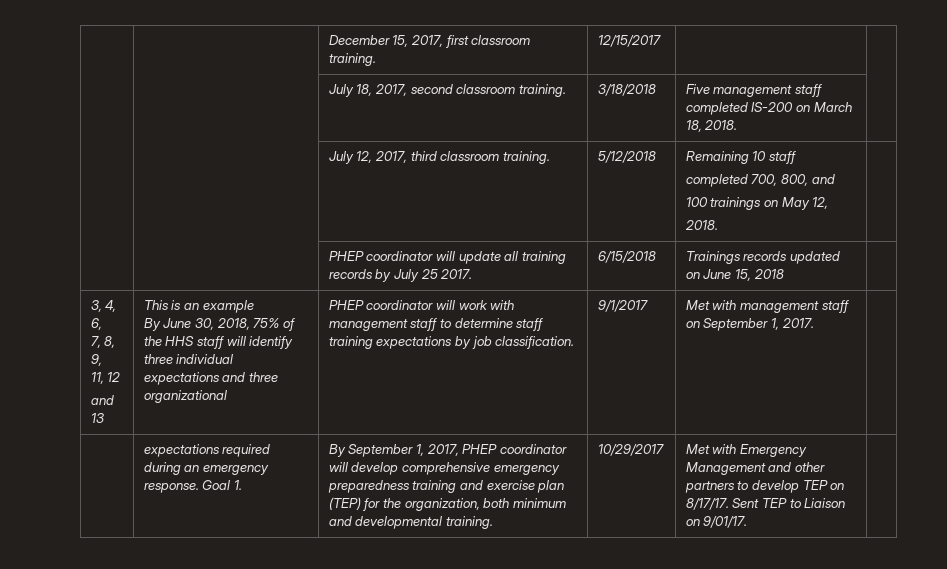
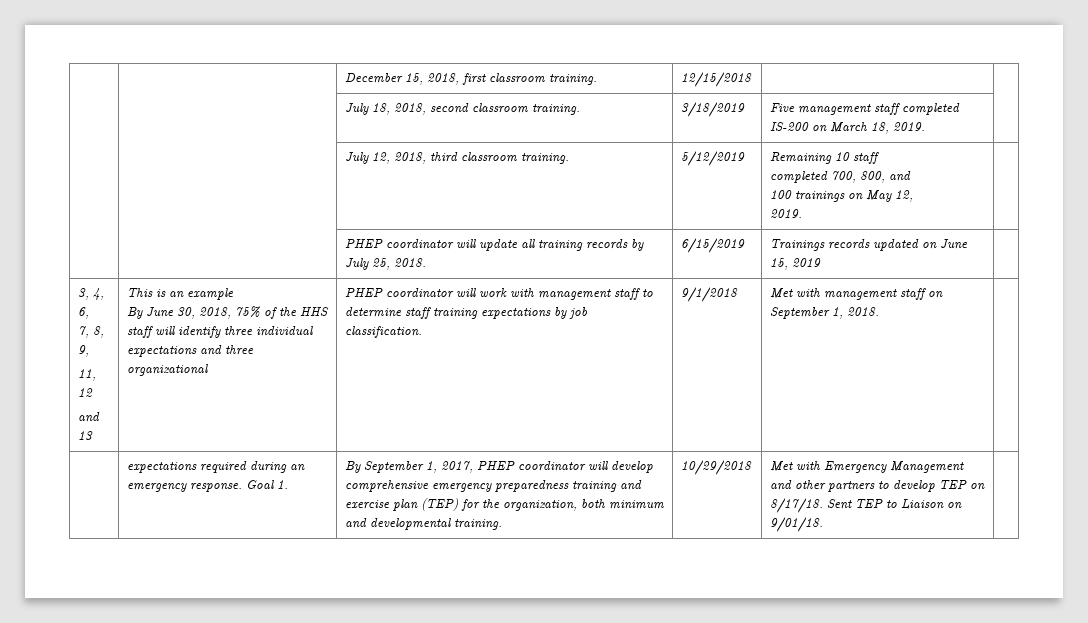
[411,35,444,47] 2017, -> [426,73,459,85] 2018,
[597,35,661,47] 12/15/2017 -> [680,72,752,87] 12/15/2018
[375,84,408,96] 2017, -> [393,103,426,115] 2018,
[597,84,656,96] 3/18/2018 -> [680,102,745,117] 3/18/2019
[704,120,738,130] 2018. -> [892,122,925,131] 2019.
[375,151,408,163] 2017, -> [393,152,426,164] 2018,
[597,151,656,163] 5/12/2018 -> [680,151,745,166] 5/12/2019
[684,220,718,230] 2018. -> [769,209,802,218] 2019.
[420,269,473,279] [597,251,656,263] 25 2017. | 6/15/2018 -> [371,258,426,270] [680,238,745,253] 25, 2018. | 6/15/2019
[753,269,784,279] 2018 -> [791,258,821,267] 2019
[597,300,648,312] 9/1/2017 -> [680,287,738,302] 9/1/2018
[781,318,814,328] 2017. -> [846,307,879,316] 2018.
[597,444,664,456] 10/29/2017 -> [680,460,752,475] 10/29/2018
[685,498,729,510] 8/17/17. -> [769,498,823,513] 8/17/18.
[703,516,748,528] 9/01/17. -> [769,517,823,532] 9/01/18.

